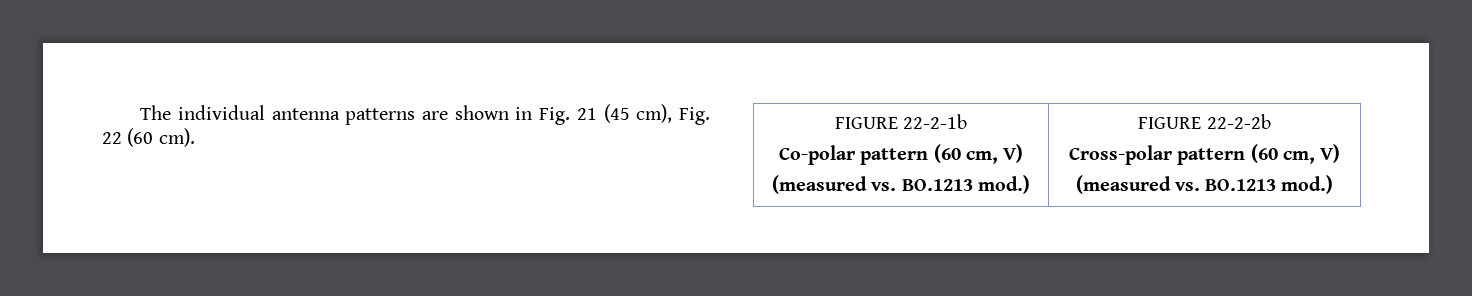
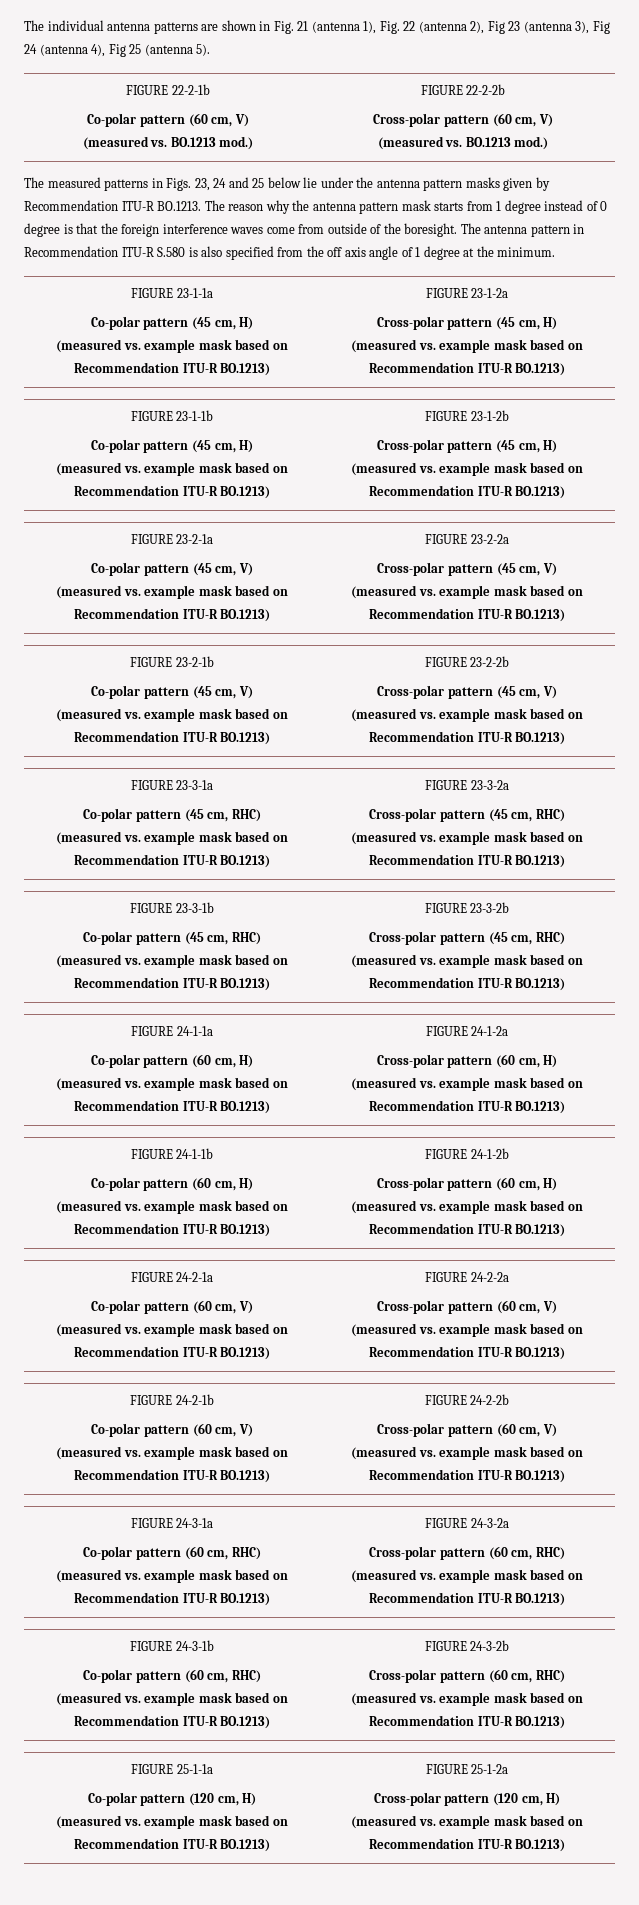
[603,104,711,125] [102,128,195,147] (45 cm), Fig. 22 (60 cm). -> [311,21,610,34] [24,44,211,57] (antenna 1), Fig. 22 (antenna 2), Fig 23 (antenna 3), Fig 24 (antenna 4), Fig 25 (antenna 5).
(1334, 184) none -> [24,177,550,191] [24,200,608,214] [24,223,585,237] [24,246,556,260] [131,288,213,298] [90,316,254,330] [56,339,288,353] [73,362,271,376] [425,288,509,298] [376,316,558,330] [351,339,583,353] [368,362,566,376] [130,410,214,421] [90,439,254,453] [56,462,288,476] [73,485,271,499] [425,410,509,421] [376,439,558,453] [351,462,583,476] [368,485,566,499] [130,534,214,544] [91,562,253,576] [56,585,288,599] [73,608,271,622] [425,534,509,544] [377,562,557,576] [351,585,583,599] [368,608,566,622] [130,656,214,667] [91,685,253,699] [56,708,288,722] [73,731,271,745] [424,656,510,667] [377,685,557,699] [351,708,583,722] [368,731,566,745] [130,780,214,790] [83,808,261,822] [56,831,288,845] [73,854,271,868] [425,780,509,790] [369,808,565,822] [351,831,583,845] [368,854,566,868] [130,902,214,913] [83,931,261,945] [56,954,288,968] [73,977,271,991] [424,902,510,913] [369,931,565,945] [351,954,583,968] [368,977,566,991] [131,1026,213,1036] [90,1054,254,1068] [56,1077,288,1091] [73,1100,271,1114] [425,1026,509,1036] [376,1054,558,1068] [351,1077,583,1091] [368,1100,566,1114] [130,1148,214,1159] [90,1177,254,1191] [56,1200,288,1214] [73,1223,271,1237] [425,1148,509,1159] [376,1177,558,1191] [351,1200,583,1214] [368,1223,566,1237] [130,1272,214,1282] [91,1300,253,1314] [56,1323,288,1337] [73,1346,271,1360] [425,1272,509,1282] [377,1300,557,1314] [351,1323,583,1337] [368,1346,566,1360] [130,1394,214,1405] [91,1423,253,1437] [56,1446,288,1460] [73,1469,271,1483] [424,1394,510,1405] [377,1423,557,1437] [351,1446,583,1460] [368,1469,566,1483] [130,1518,214,1528] [83,1546,261,1560] [56,1569,288,1583] [73,1592,271,1606] [425,1518,509,1528] [369,1546,565,1560] [351,1569,583,1583] [368,1592,566,1606] [130,1640,214,1651] [83,1669,261,1683] [56,1692,288,1706] [73,1715,271,1729] [424,1640,510,1651] [369,1669,565,1683] [351,1692,583,1706] [368,1715,566,1729] [131,1764,213,1774] [87,1792,257,1806] [56,1815,288,1829] [73,1838,271,1852] [425,1764,509,1774] [373,1792,561,1806] [351,1815,583,1829] [368,1838,566,1852] // The measured patterns in Figs. 23, 24 and 25 below lie under the antenna pattern masks given by Recommendation ITU-R BO.1213. The reason why the antenna pattern mask starts from 1 degree instead of 0 degree is that the foreign interference waves come from outside of the boresight. The antenna pattern in Recommendation ITU-R S.580 is also specified from the off axis angle of 1 degree at the minimum. // FIGURE 23-1-1a // Co-polar pattern (45 cm, H) // (measured vs. example mask based on Recommendation ITU-R BO.1213) | FIGURE 23-1-2a // Cross-polar pattern (45 cm, H) // (measured vs. example mask based on Recommendation ITU-R BO.1213) // FIGURE 23-1-1b // Co-polar pattern (45 cm, H) // (measured vs. example mask based on Recommendation ITU-R BO.1213) | FIGURE 23-1-2b // Cross-polar pattern (45 cm, H) // (measured vs. example mask based on Recommendation ITU-R BO.1213) // FIGURE 23-2-1a // Co-polar pattern (45 cm, V) // (measured vs. example mask based on Recommendation ITU-R BO.1213) | FIGURE 23-2-2a // Cross-polar pattern (45 cm, V) // (measured vs. example mask based on Recommendation ITU-R BO.1213) // FIGURE 23-2-1b // Co-polar pattern (45 cm, V) // (measured vs. example mask based on Recommendation ITU-R BO.1213) | FIGURE 23-2-2b // Cross-polar pattern (45 cm, V) // (measured vs. example mask based on Recommendation ITU-R BO.1213) // FIGURE 23-3-1a // Co-polar pattern (45 cm, RHC) // (measured vs. example mask based on Recommendation ITU-R BO.1213) | FIGURE 23-3-2a // Cross-polar pattern (45 cm, RHC) // (measured vs. example mask based on Recommendation ITU-R BO.1213) // FIGURE 23-3-1b // Co-polar pattern (45 cm, RHC) // (measured vs. example mask based on Recommendation ITU-R BO.1213) | FIGURE 23-3-2b // Cross-polar pattern (45 cm, RHC) // (measured vs. example mask based on Recommendation ITU-R BO.1213) // FIGURE 24-1-1a // Co-polar pattern (60 cm, H) // (measured vs. example mask based on Recommendation ITU-R BO.1213) | FIGURE 24-1-2a // Cross-polar pattern (60 cm, H) // (measured vs. example mask based on Recommendation ITU-R BO.1213) // FIGURE 24-1-1b // Co-polar pattern (60 cm, H) // (measured vs. example mask based on Recommendation ITU-R BO.1213) | FIGURE 24-1-2b // Cross-polar pattern (60 cm, H) // (measured vs. example mask based on Recommendation ITU-R BO.1213) // FIGURE 24-2-1a // Co-polar pattern (60 cm, V) // (measured vs. example mask based on Recommendation ITU-R BO.1213) | FIGURE 24-2-2a // Cross-polar pattern (60 cm, V) // (measured vs. example mask based on Recommendation ITU-R BO.1213) // FIGURE 24-2-1b // Co-polar pattern (60 cm, V) // (measured vs. example mask based on Recommendation ITU-R BO.1213) | FIGURE 24-2-2b // Cross-polar pattern (60 cm, V) // (measured vs. example mask based on Recommendation ITU-R BO.1213) // FIGURE 24-3-1a // Co-polar pattern (60 cm, RHC) // (measured vs. example mask based on Recommendation ITU-R BO.1213) | FIGURE 24-3-2a // Cross-polar pattern (60 cm, RHC) // (measured vs. example mask based on Recommendation ITU-R BO.1213) // FIGURE 24-3-1b // Co-polar pattern (60 cm, RHC) // (measured vs. example mask based on Recommendation ITU-R BO.1213) | FIGURE 24-3-2b // Cross-polar pattern (60 cm, RHC) // (measured vs. example mask based on Recommendation ITU-R BO.1213) // FIGURE 25-1-1a // Co-polar pattern (120 cm, H) // (measured vs. example mask based on Recommendation ITU-R BO.1213) | FIGURE 25-1-2a // Cross-polar pattern (120 cm, H) // (measured vs. example mask based on Recommendation ITU-R BO.1213)

